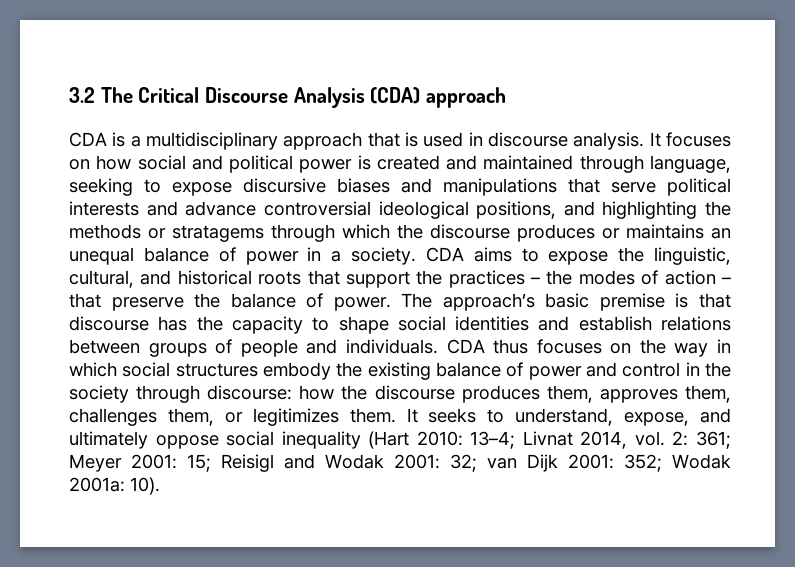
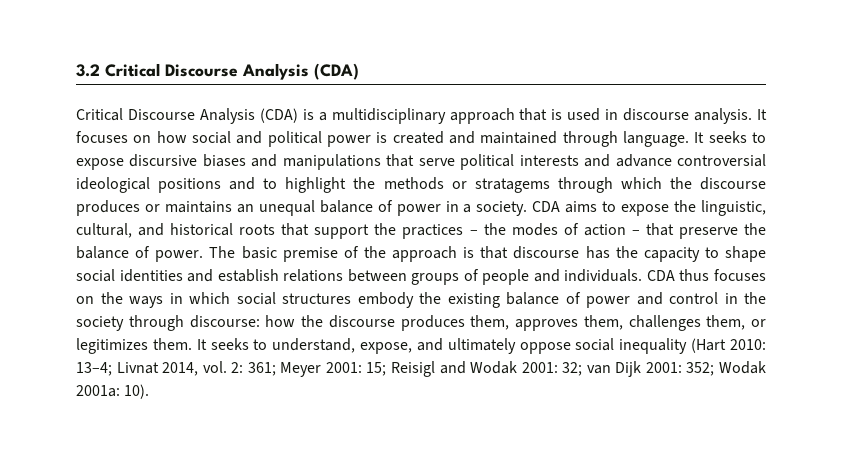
[100,87,507,108] [69,132,107,147] The Critical Discourse Analysis (CDA) approach // CDA -> [105,63,359,80] [76,108,298,124] Critical Discourse Analysis (CDA) // Critical Discourse Analysis (CDA)
[649,155,731,173] [69,178,133,196] language, seeking -> [623,131,747,147] language. It seeks
[476,201,698,219] positions, and highlighting -> [158,177,347,193] positions and to highlight
[442,293,535,311] approach’s -> (236, 252) none
(665, 302) none -> [343,246,457,262] of the approach
[674,343,709,357] way -> [129,296,163,308] ways

